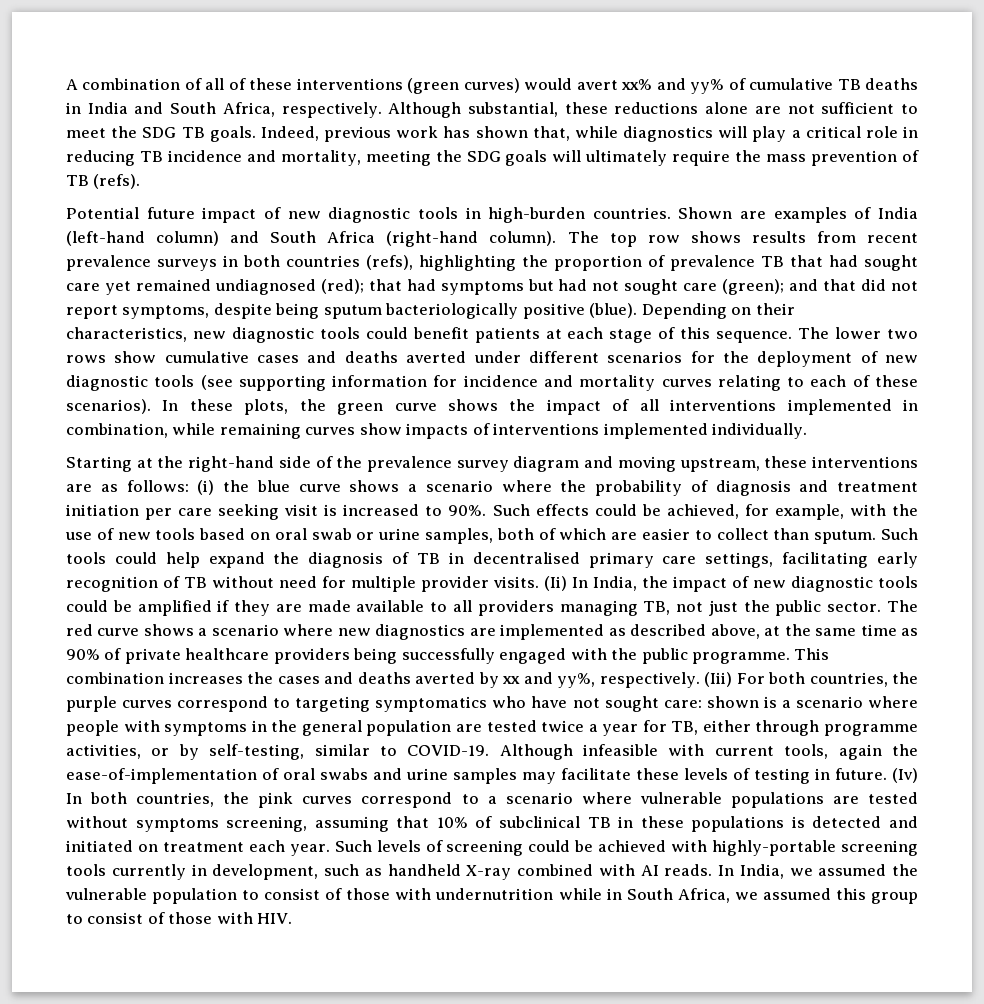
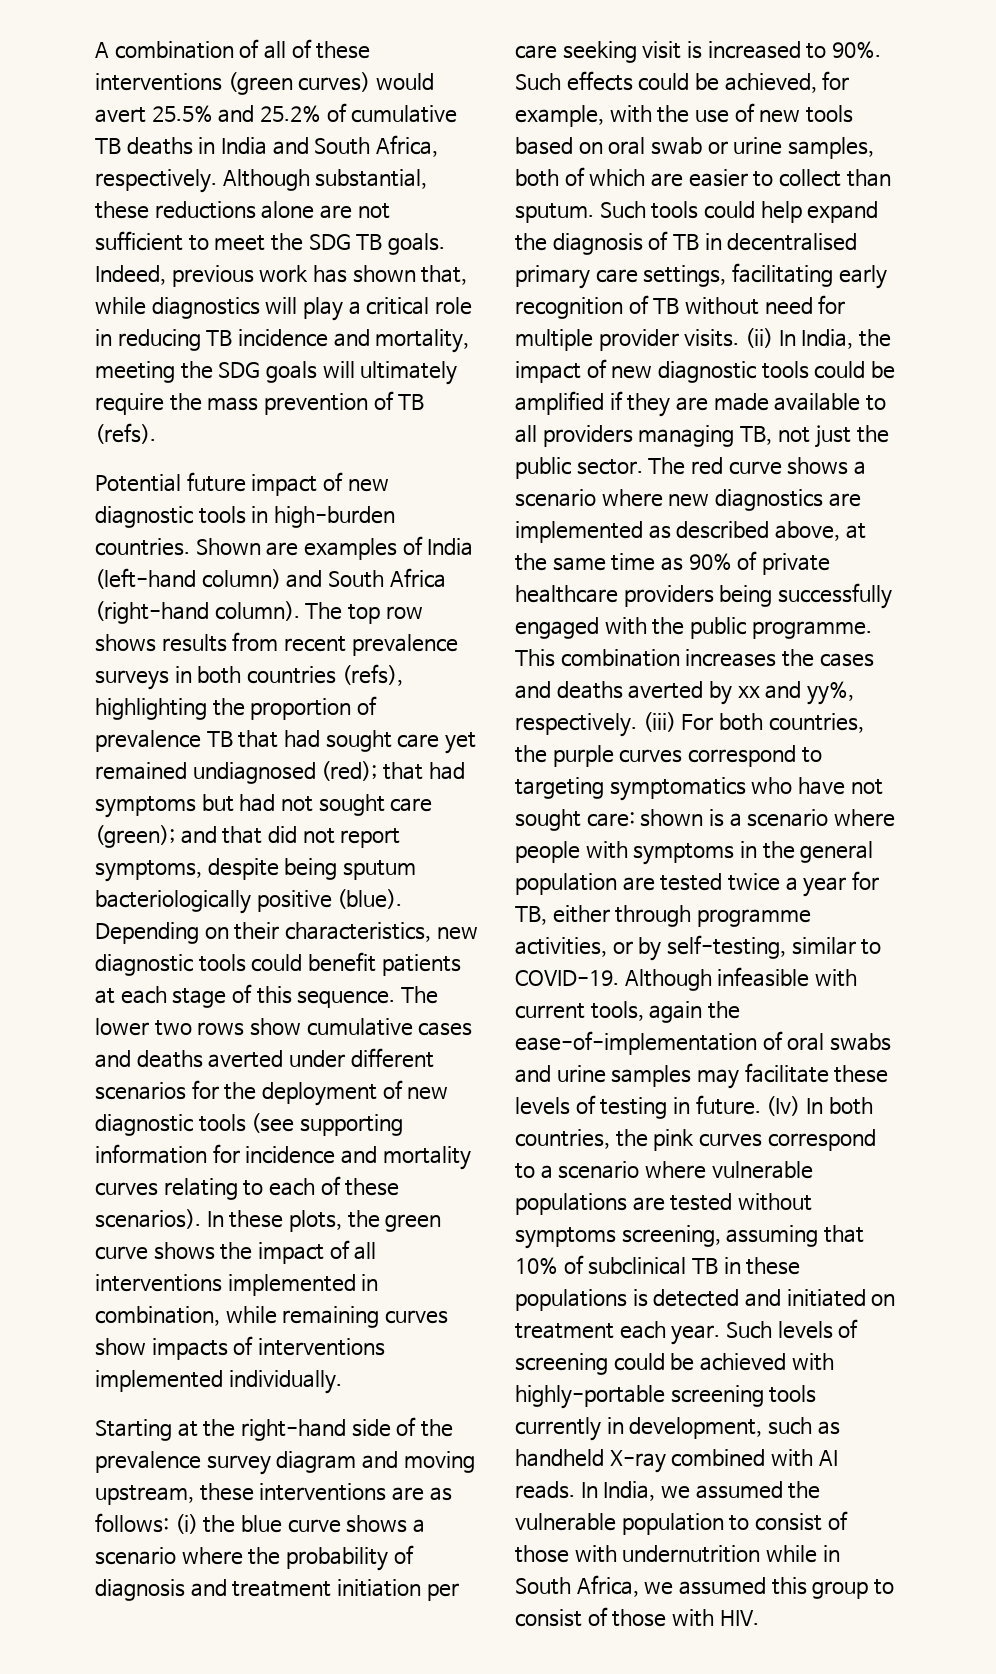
[621,78,725,94] xx% and yy% -> [151,105,321,123] 25.5% and 25.2%
[544,576,567,591] (Ii) -> [744,328,773,348] (ii)
[704,672,732,687] (Iii) -> [642,712,676,732] (iii)

